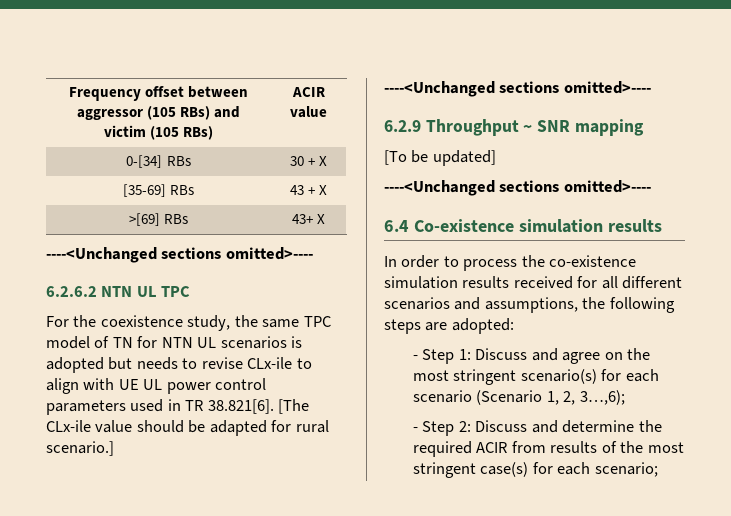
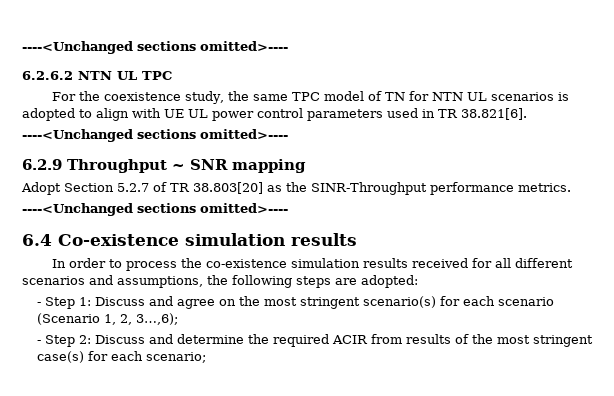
[68,86,249,101] [76,106,241,120] [103,125,214,140] [291,87,325,97] [290,106,327,118] [126,155,191,168] [289,156,328,166] [122,184,195,197] [289,185,328,195] [128,213,189,226] [291,214,326,224] Frequency offset between aggressor (105 RBs) and victim (105 RBs) | ACIR value // 0-[34] RBs | 30 + X // [35-69] RBs | 43 + X // >[69] RBs | 43+ X // -> (22, 47) none
[108,357,293,370] but needs to revise CLx-ile -> (75, 114) none
[278,399,310,414] [46,420,329,436] [46,441,114,456] [The CLx-ile value should be adapted for rural scenario.] -> (527, 114) none
[384,150,496,166] [To be updated] -> [21,182,571,195] Adopt Section 5.2.7 of TR 38.803[20] as the SINR-Throughput performance metrics.

